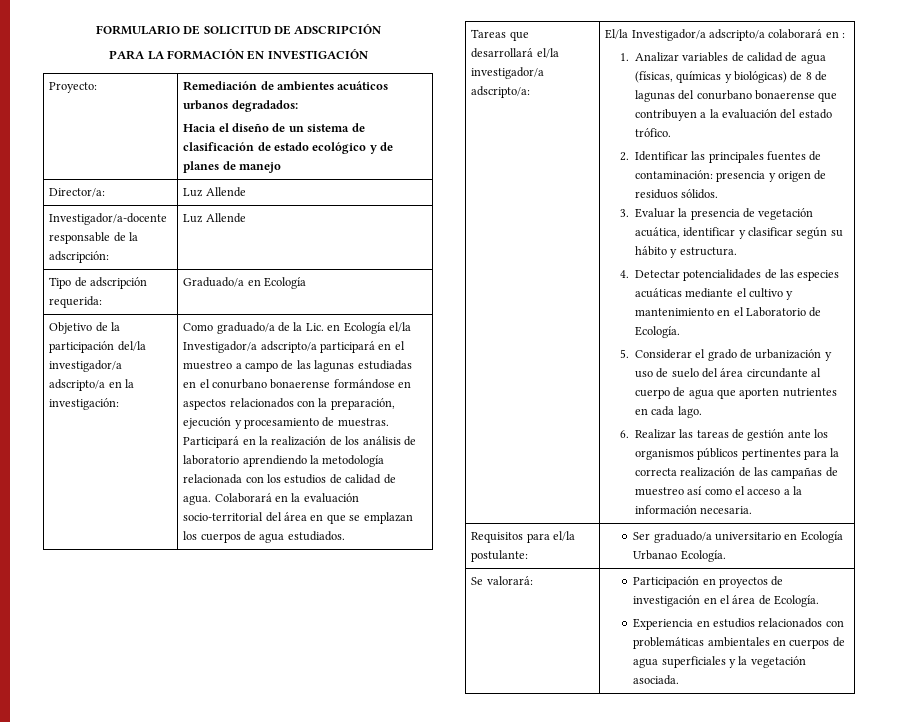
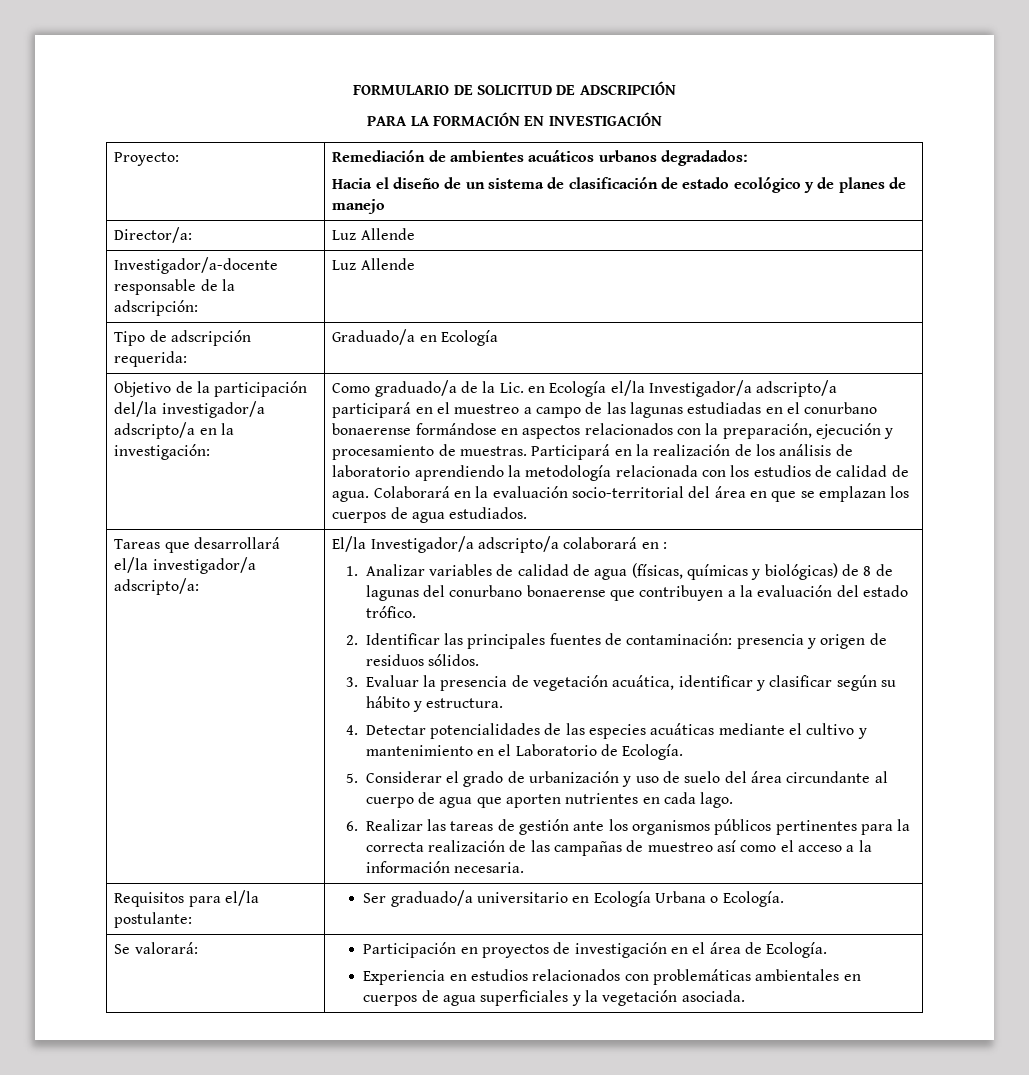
[633,550,678,560] Urbanao -> [654,891,719,903] Urbana o

